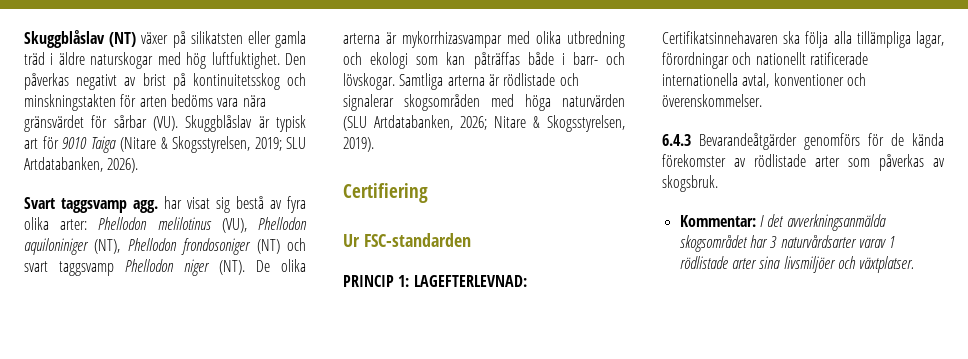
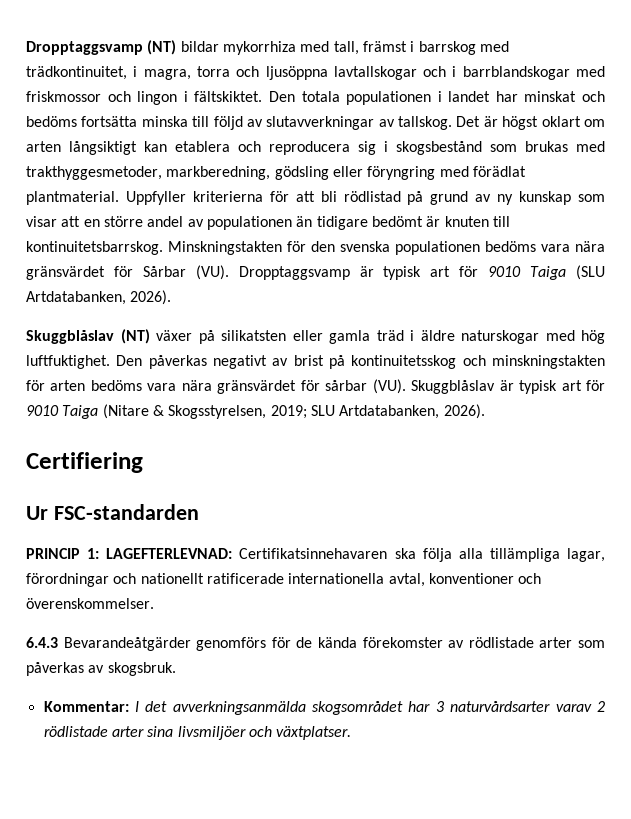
(24, 39) none -> [26,40,509,55] [26,66,605,80] [26,91,605,105] [26,116,606,130] [26,141,605,155] [26,166,526,180] [26,191,606,205] [26,216,510,230] [26,241,605,255] [26,265,606,280] [26,290,172,305] Dropptaggsvamp (NT) bildar mykorrhiza med tall, främst i barrskog med trädkontinuitet, i magra, torra och ljusöppna lavtallskogar och i barrblandskogar med friskmossor och lingon i fältskiktet. Den totala populationen i landet har minskat och bedöms fortsätta minska till följd av slutavverkningar av tallskog. Det är högst oklart om arten långsiktigt kan etablera och reproducera sig i skogsbestånd som brukas med trakthyggesmetoder, markberedning, gödsling eller föryngring med förädlat plantmaterial. Uppfyller kriterierna för att bli rödlistad på grund av ny kunskap som visar att en större andel av populationen än tidigare bedömt är knuten till kontinuitetsbarrskog. Minskningstakten för den svenska populationen bedöms vara nära gränsvärdet för Sårbar (VU). Dropptaggsvamp är typisk art för 9010 Taiga (SLU Artdatabanken, 2026). //
[24,196,306,213] [24,217,307,233] [24,238,306,255] [24,259,306,276] [343,31,625,48] [343,52,625,69] [343,73,579,90] [343,94,625,111] [343,115,625,132] [343,137,374,152] // Svart taggsvamp agg. har visat sig bestå av fyra olika arter: Phellodon melilotinus (VU), Phellodon aquiloniniger (NT), Phellodon frondosoniger (NT) och svart taggsvamp Phellodon niger (NT). De olika arterna är mykorrhizasvampar med olika utbredning och ekologi som kan påträffas både i barr- och lövskogar. Samtliga arterna är rödlistade och signalerar skogsområden med höga naturvärden (SLU Artdatabanken, 2026; Nitare & Skogsstyrelsen, 2019). -> (485, 411) none
[889,236,896,248] 1 -> [597,701,605,712] 2

